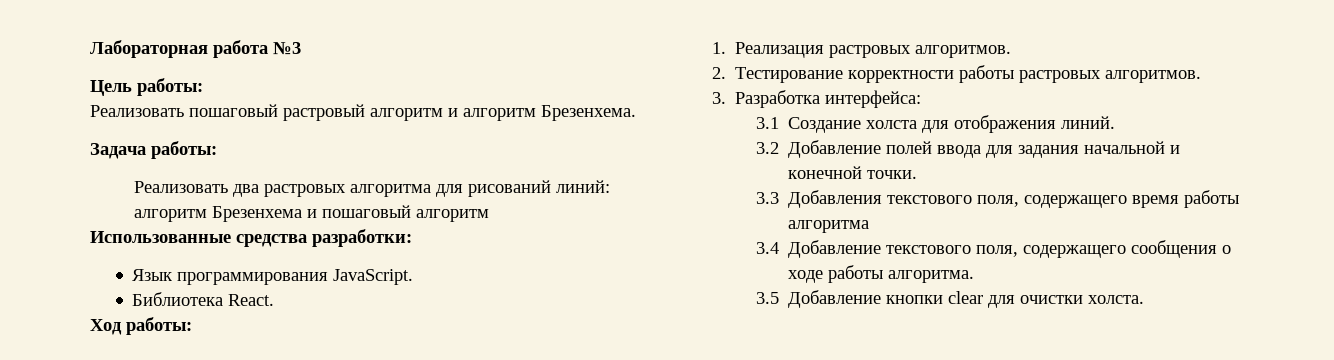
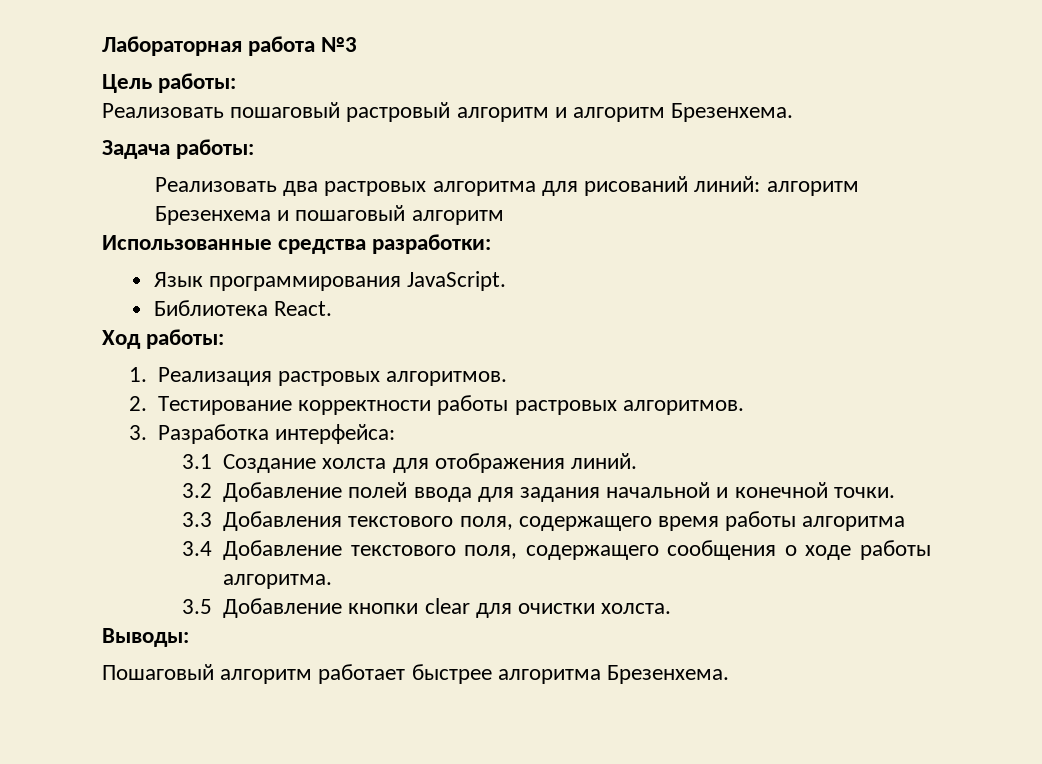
(1145, 299) none -> [102,628,189,647] [102,664,730,684] // Выводы: // Пошаговый алгоритм работает быстрее алгоритма Брезенхема.

